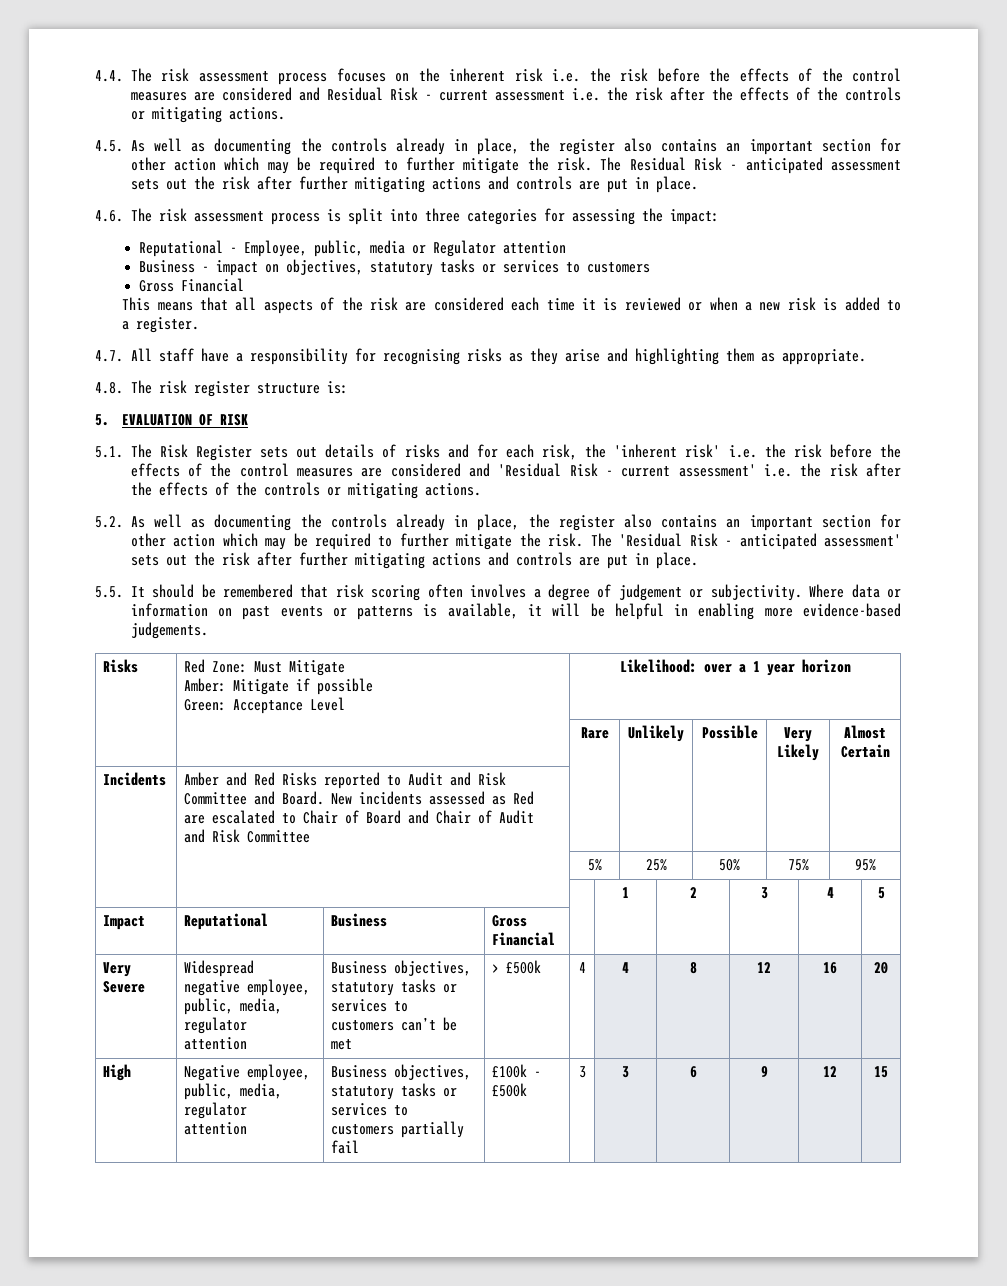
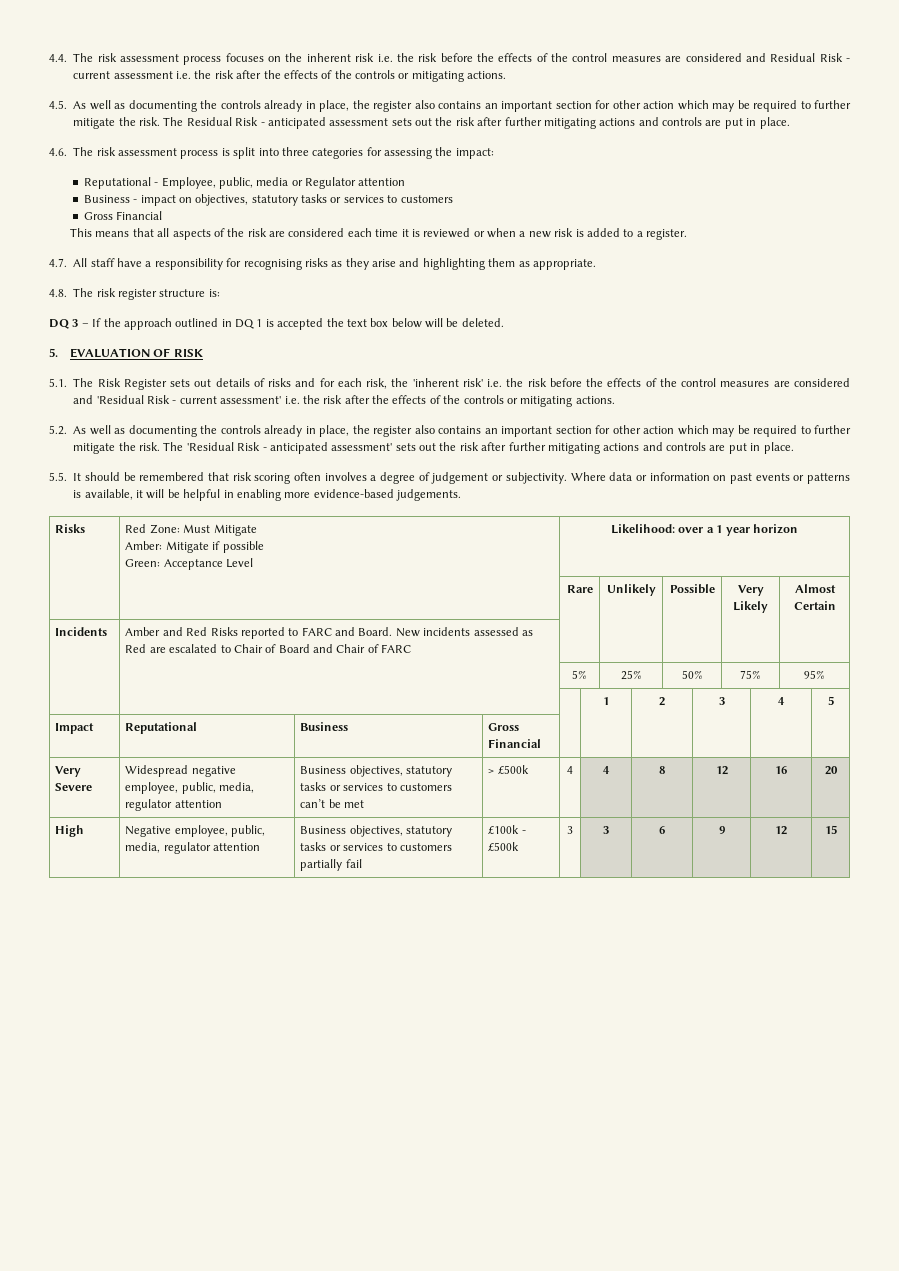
(348, 387) none -> [49,318,504,330] // DQ 3 – If the approach outlined in DQ 1 is accepted the text box below will be deleted.
[408,772,507,786] [184,792,248,805] Audit and Risk Committee -> [301,627,332,636] FARC
[499,810,535,824] [184,829,311,843] Audit and Risk Committee -> [381,644,412,653] FARC

